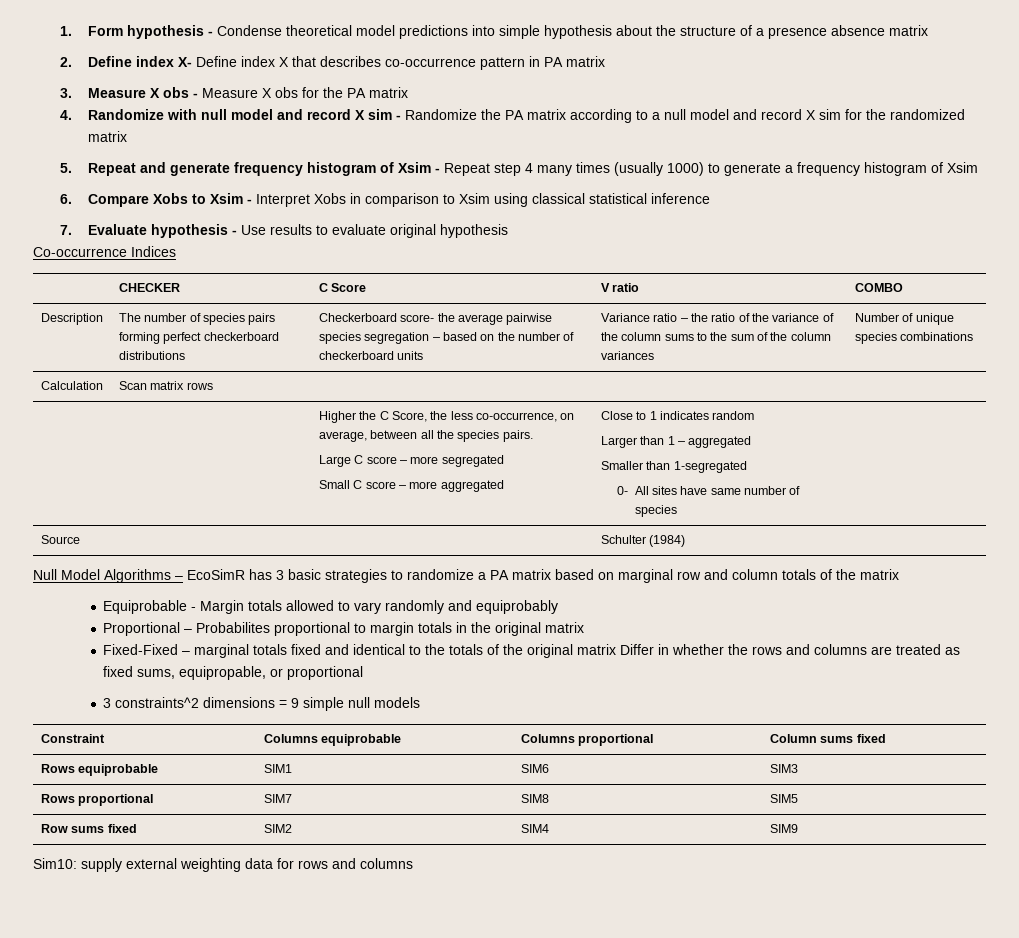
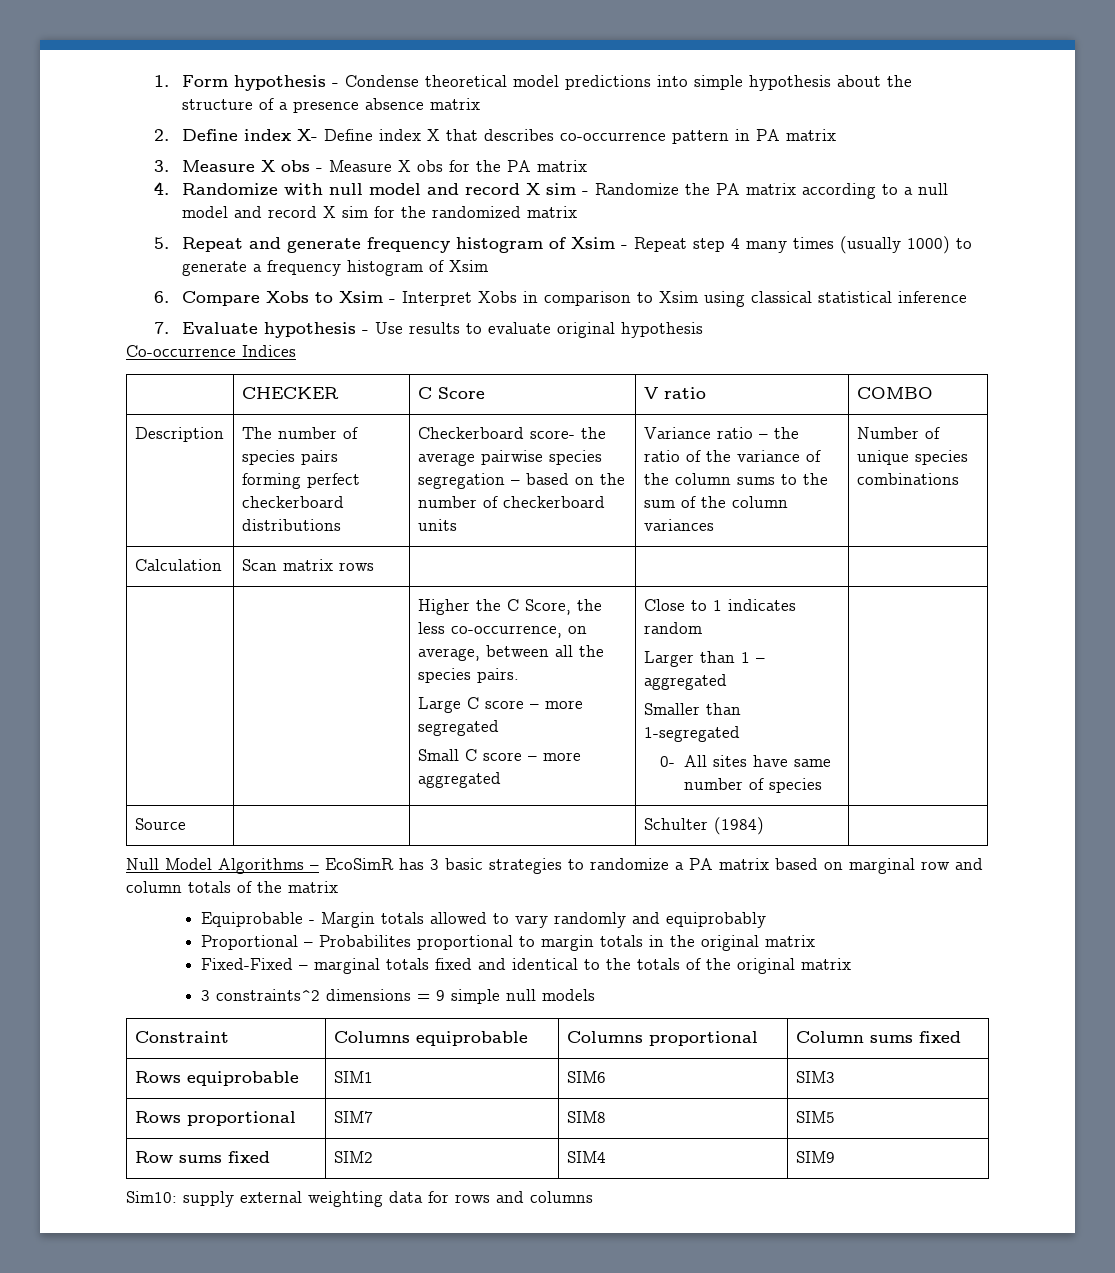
[620,644,961,655] [103,666,364,680] Differ in whether the rows and columns are treated as fixed sums, equipropable, or proportional -> (851, 964) none

